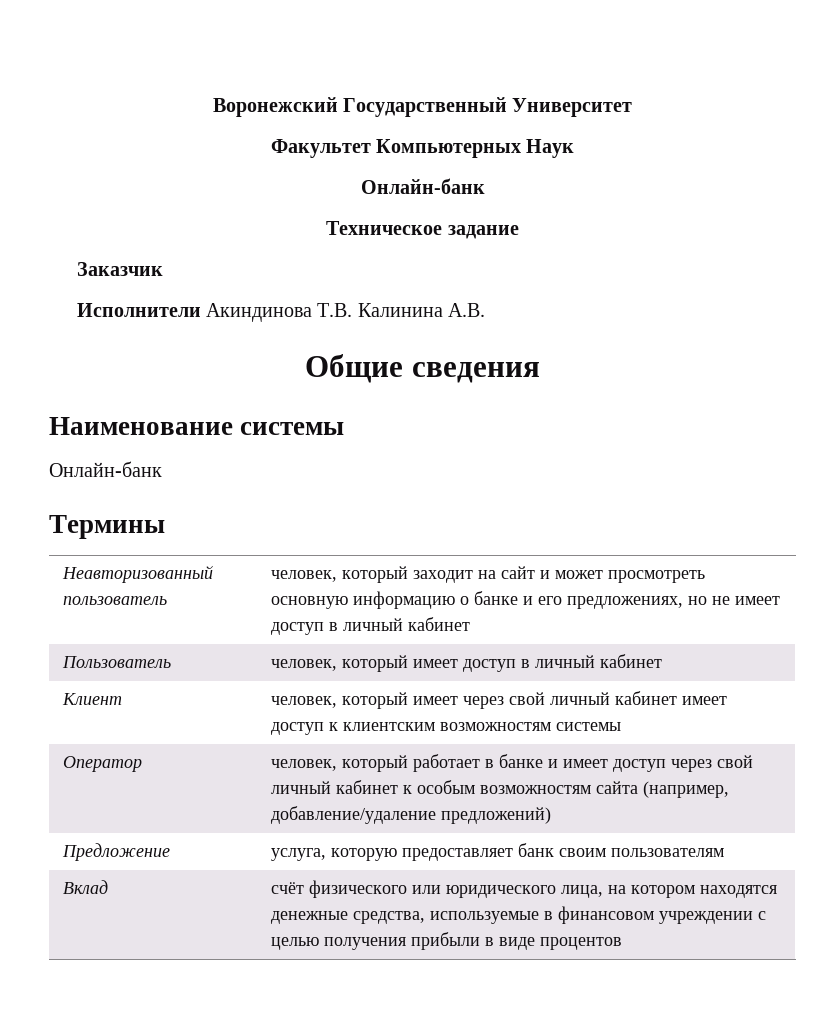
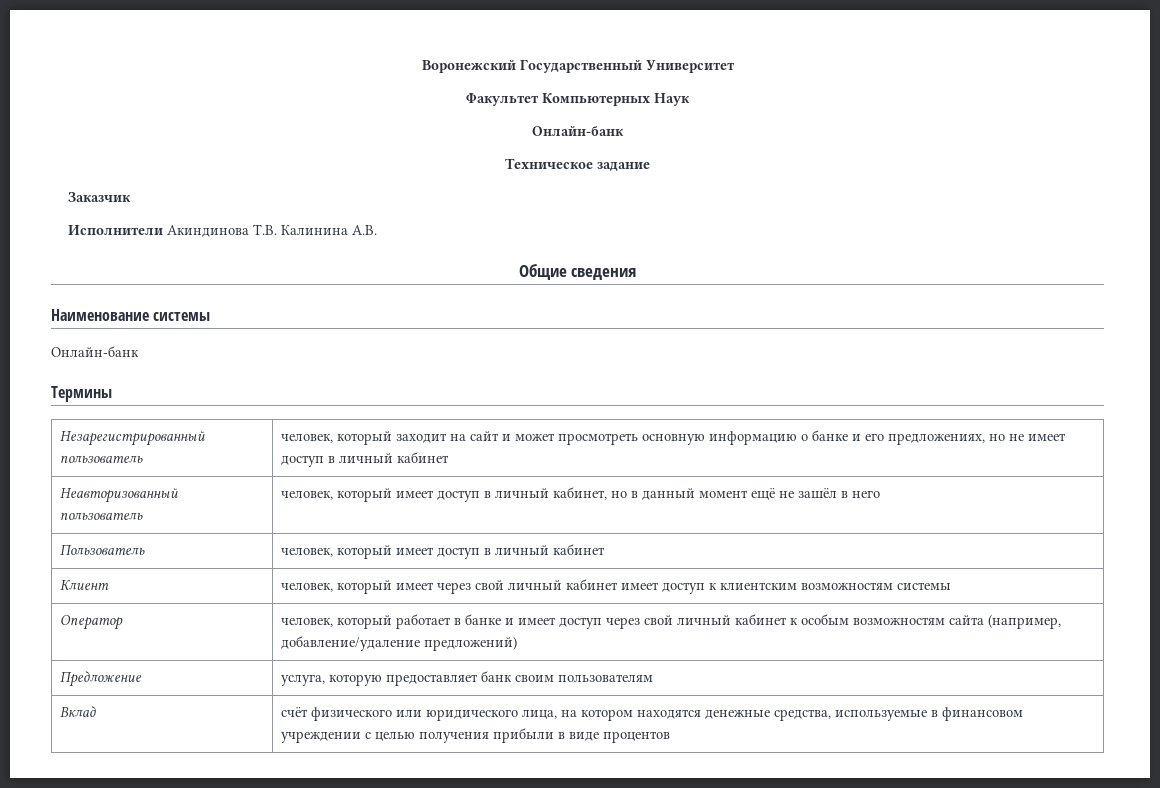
[62,565,214,583] Неавторизованный -> [60,431,206,446] Незарегистрированный
(471, 624) none -> [60,488,179,503] [60,512,144,520] [281,487,881,502] // Неавторизованный пользователь | человек, который имеет доступ в личный кабинет, но в данный момент ещё не зашёл в него

